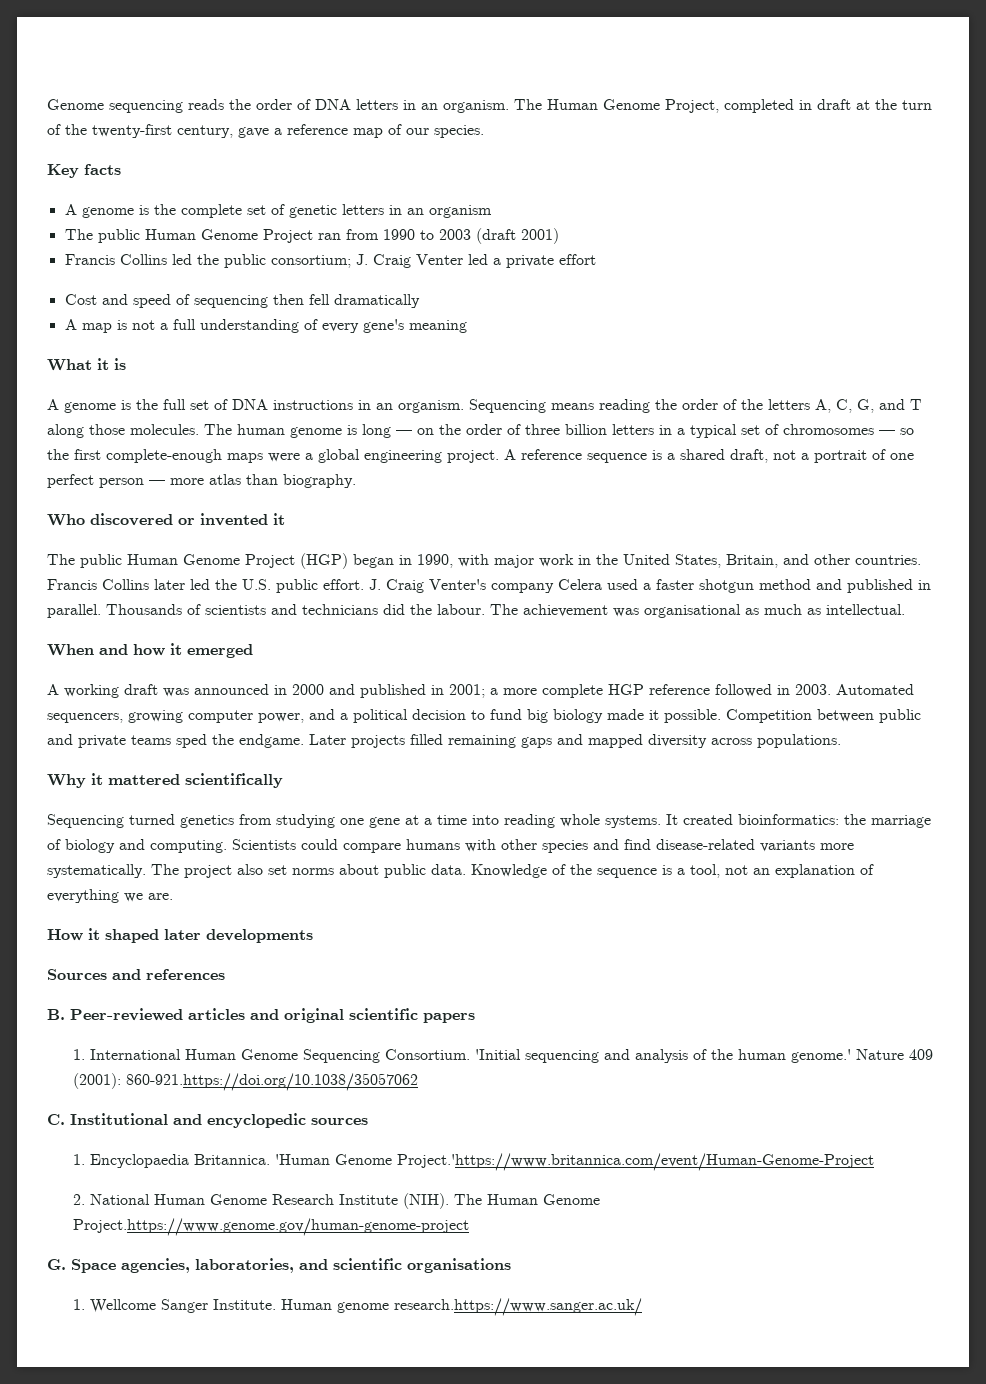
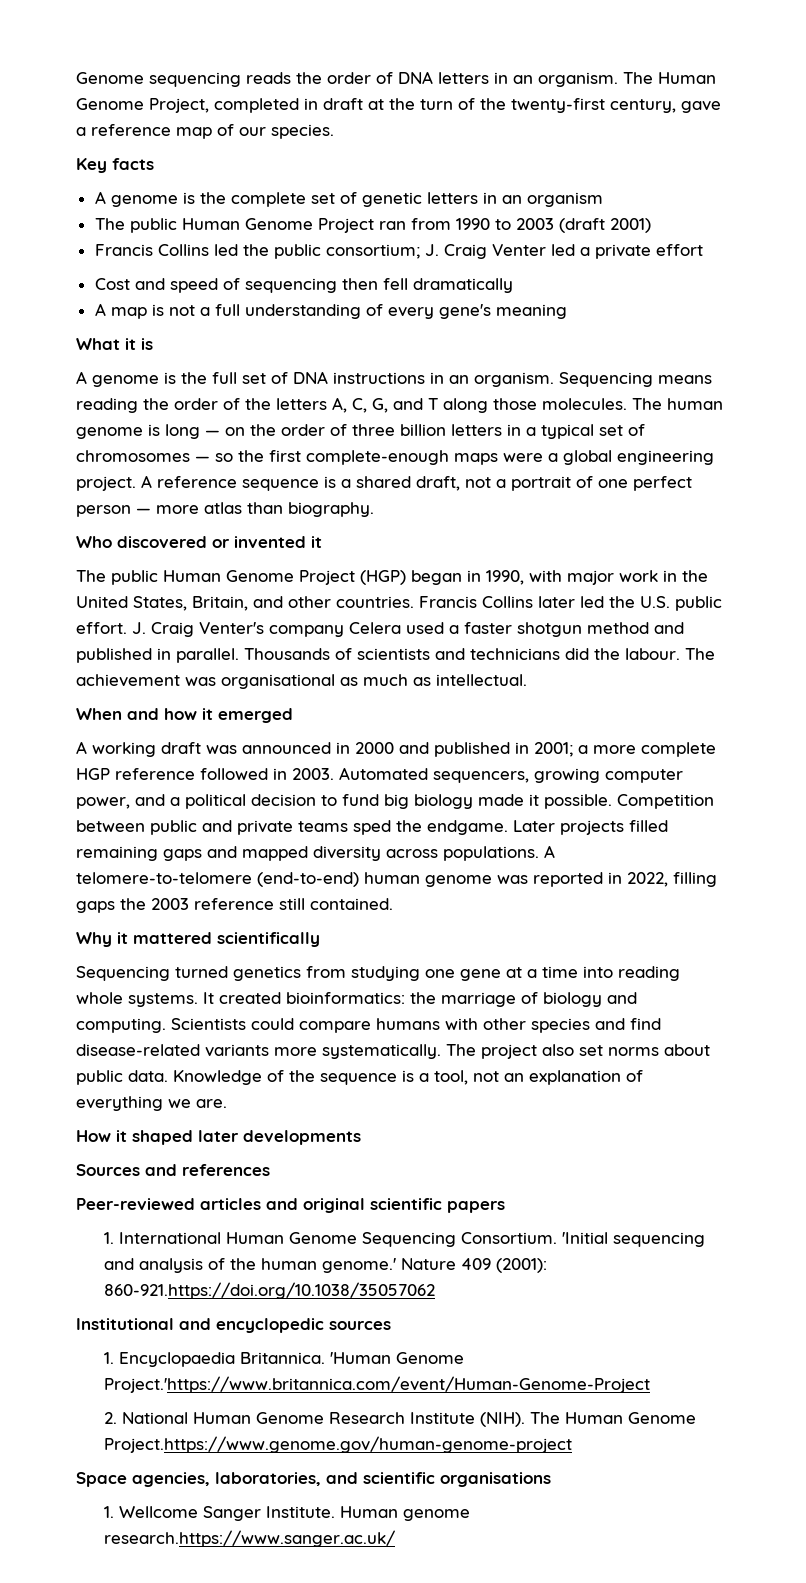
(841, 741) none -> [544,845,555,858] [76,872,717,887] [76,898,393,913] A telomere-to-telomere (end-to-end) human genome was reported in 2022, filling gaps the 2003 reference still contained.
[47,1009,65,1020] B. -> (270, 1170) none
[47,1114,65,1125] C. -> (435, 1290) none
[47,1259,66,1270] G. -> (572, 1444) none

